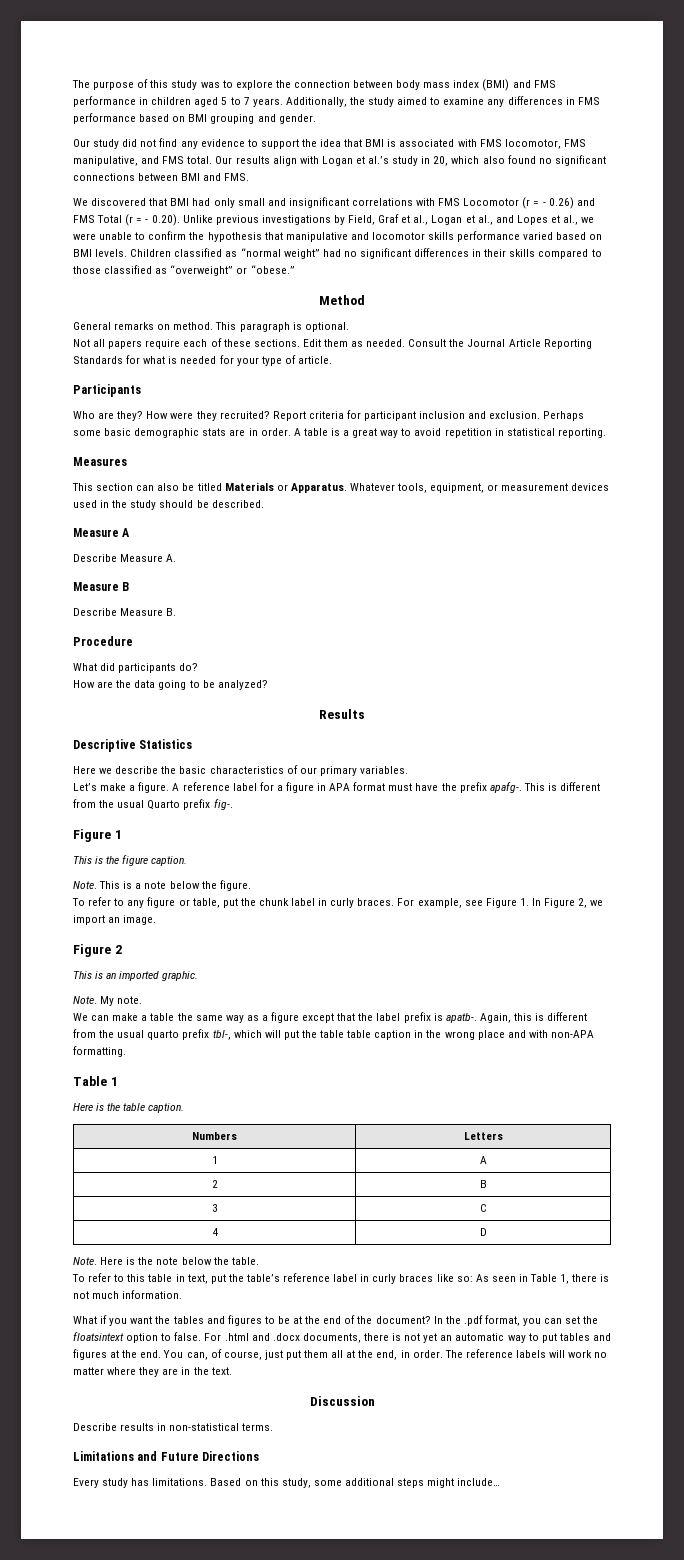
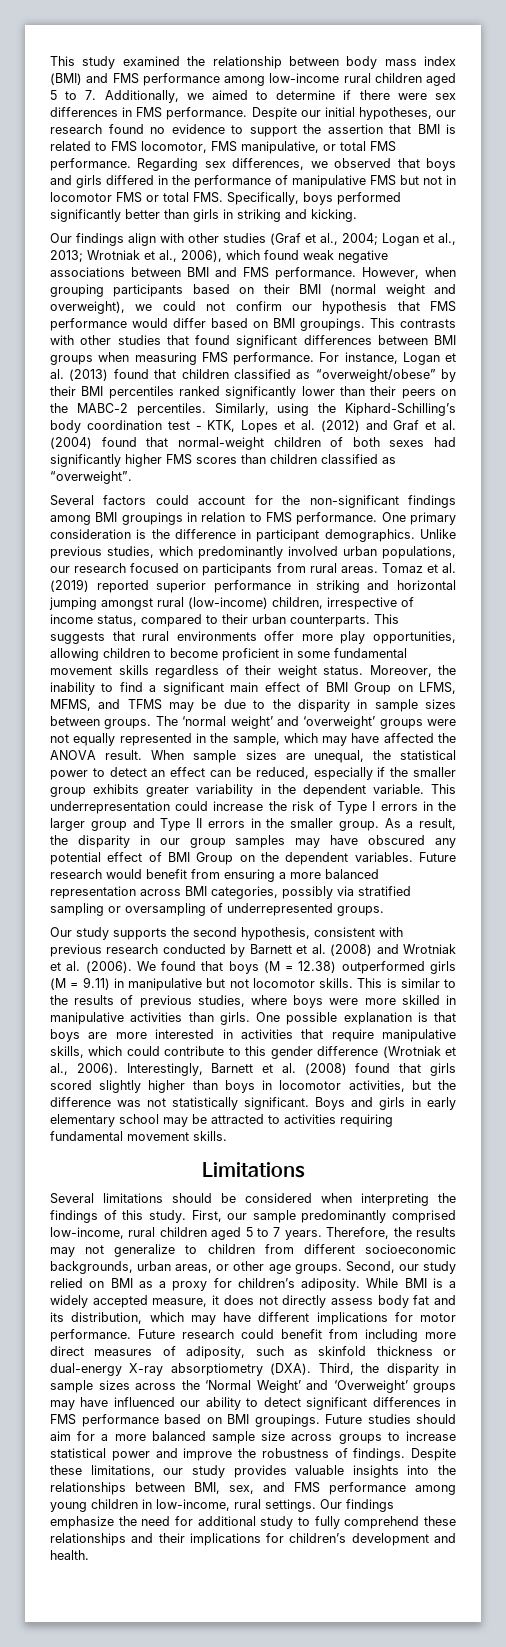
[72,79,350,90] The purpose of this study was to explore the connection -> [50,56,282,69] This study examined the relationship
[139,97,149,105] in -> [224,73,456,86] [50,90,456,103] [50,107,456,120] [50,124,456,137] [50,141,396,154] [50,158,457,171] [50,175,456,188] [50,192,401,205] [50,209,357,222] [50,233,456,246] [50,250,388,263] [50,267,456,280] [50,284,456,297] [50,301,456,314] [50,318,456,331] [50,335,456,348] [50,352,456,365] [50,369,456,382] [50,386,456,399] [50,403,456,416] [50,420,456,433] [50,437,456,450] [50,454,396,467] [50,471,132,484] [50,495,456,508] [50,512,456,525] [50,529,456,542] [50,546,456,559] [50,563,457,576] [50,579,456,593] [49,597,414,610] [50,614,399,627] [50,631,456,644] [50,648,407,661] [50,665,456,678] [50,682,456,695] [50,699,457,712] [50,716,456,729] [50,733,457,746] [50,750,456,763] [50,767,456,780] [50,784,456,797] [50,801,456,814] [50,818,456,831] [50,835,457,848] [50,852,456,865] [50,869,379,882] [50,886,411,899] [50,903,384,916] [50,927,403,940] [50,944,457,957] [50,961,456,974] [50,977,456,991] [50,995,456,1008] [50,1012,456,1025] [50,1029,456,1042] [50,1046,457,1059] [50,1063,456,1076] [50,1080,457,1093] [50,1097,456,1110] [50,1114,393,1127] [50,1131,227,1141] [201,1162,305,1178] [50,1193,456,1206] [50,1210,456,1223] [50,1227,156,1239] among low-income rural children aged 5 to 7. Additionally, we aimed to determine if there were sex differences in FMS performance. Despite our initial hypotheses, our research found no evidence to support the assertion that BMI is related to FMS locomotor, FMS manipulative, or total FMS performance. Regarding sex differences, we observed that boys and girls differed in the performance of manipulative FMS but not in locomotor FMS or total FMS. Specifically, boys performed significantly better than girls in striking and kicking. // Our findings align with other studies (Graf et al., 2004; Logan et al., 2013; Wrotniak et al., 2006), which found weak negative associations between BMI and FMS performance. However, when grouping participants based on their BMI (normal weight and overweight), we could not confirm our hypothesis that FMS performance would differ based on BMI groupings. This contrasts with other studies that found significant differences between BMI groups when measuring FMS performance. For instance, Logan et al. (2013) found that children classified as “overweight/obese” by their BMI percentiles ranked significantly lower than their peers on the MABC-2 percentiles. Similarly, using the Kiphard-Schilling’s body coordination test - KTK, Lopes et al. (2012) and Graf et al. (2004) found that normal-weight children of both sexes had significantly higher FMS scores than children classified as “overweight”. // Several factors could account for the non-significant findings among BMI groupings in relation to FMS performance. One primary consideration is the difference in participant demographics. Unlike previous studies, which predominantly involved urban populations, our research focused on participants from rural areas. Tomaz et al. (2019) reported superior performance in striking and horizontal jumping amongst rural (low-income) children, irrespective of income status, compared to their urban counterparts. This suggests that rural environments offer more play opportunities, allowing children to become proficient in some fundamental movement skills regardless of their weight status. Moreover, the inability to find a significant main effect of BMI Group on LFMS, MFMS, and TFMS may be due to the disparity in sample sizes between groups. The ‘normal weight’ and ‘overweight’ groups were not equally represented in the sample, which may have affected the ANOVA result. When sample sizes are unequal, the statistical power to detect an effect can be reduced, especially if the smaller group exhibits greater variability in the dependent variable. This underrepresentation could increase the risk of Type I errors in the larger group and Type II errors in the smaller group. As a result, the disparity in our group samples may have obscured any potential effect of BMI Group on the dependent variables. Future research would benefit from ensuring a more balanced representation across BMI categories, possibly via stratified sampling or oversampling of underrepresented groups. // Our study supports the second hypothesis, consistent with previous research conducted by Barnett et al. (2008) and Wrotniak et al. (2006). We found that boys (M = 12.38) outperformed girls (M = 9.11) in manipulative but not locomotor skills. This is similar to the results of previous studies, where boys were more skilled in manipulative activities than girls. One possible explanation is that boys are more interested in activities that require manipulative skills, which could contribute to this gender difference (Wrotniak et al., 2006). Interestingly, Barnett et al. (2008) found that girls scored slightly higher than boys in locomotor activities, but the difference was not statistically significant. Boys and girls in early elementary school may be attracted to activities requiring fundamental movement skills. // Limitations // Several limitations should be considered when interpreting the findings of this study. First, our sample predominantly comprised low-income, rural
[285,97,505,107] Additionally, the study aimed to examine any -> [326,1227,456,1239] [50,1244,456,1257] [50,1261,456,1274] [50,1278,456,1291] [50,1295,456,1308] [50,1312,456,1325] [50,1329,456,1342] [50,1346,456,1359] [50,1363,457,1376] [50,1380,456,1393] [50,1397,368,1410] Therefore, the results may not generalize to children from different socioeconomic backgrounds, urban areas, or other age groups. Second, our study relied on BMI as a proxy for children’s adiposity. While BMI is a widely accepted measure, it does not directly assess body fat and its distribution, which may have different implications for motor performance. Future research could benefit from including more direct measures of adiposity, such as skinfold thickness or dual-energy X-ray absorptiometry (DXA). Third, the disparity in sample sizes across the ‘Normal Weight’ and ‘Overweight’ groups may have influenced our ability to detect significant
[210,114,316,124] [73,138,586,149] [73,155,606,166] [73,173,250,181] [73,197,595,209] [73,214,595,226] [73,231,603,242] [73,248,602,259] [73,265,295,276] [319,295,365,305] [73,322,349,332] [73,338,592,349] [73,355,332,366] [73,384,141,397] [73,410,585,421] [73,428,606,438] [73,457,127,466] [72,482,610,493] [73,500,264,510] [73,528,131,537] [73,554,177,562] [73,582,130,591] [73,608,177,616] [73,636,133,646] [73,663,199,673] [73,680,268,690] [319,709,365,719] [73,739,193,752] [73,765,408,776] [73,782,601,793] [73,799,233,810] [73,829,122,842] [73,855,188,866] [73,880,251,891] [72,897,604,908] [73,915,157,925] [73,944,122,957] [73,971,199,981] [73,996,143,1006] [73,1012,588,1023] [73,1029,594,1040] [73,1046,126,1057] [73,1076,118,1086] [73,1103,185,1113] [192,1132,237,1140] [463,1132,503,1140] [211,1156,218,1164] [479,1156,487,1164] [211,1180,218,1188] [479,1180,487,1188] [211,1204,218,1212] [479,1204,487,1212] [211,1228,218,1236] [479,1228,487,1236] [73,1257,259,1265] [72,1273,610,1284] [73,1290,183,1299] [73,1315,599,1326] [73,1332,611,1343] [73,1349,608,1360] [73,1367,232,1377] [309,1396,375,1406] [73,1423,274,1431] [73,1451,260,1461] [73,1478,501,1488] grouping and gender. // Our study did not find any evidence to support the idea that BMI is associated with FMS locomotor, FMS manipulative, and FMS total. Our results align with Logan et al.’s study in 20, which also found no significant connections between BMI and FMS. // We discovered that BMI had only small and insignificant correlations with FMS Locomotor (r = - 0.26) and FMS Total (r = - 0.20). Unlike previous investigations by Field, Graf et al., Logan et al., and Lopes et al., we were unable to confirm the hypothesis that manipulative and locomotor skills performance varied based on BMI levels. Children classified as “normal weight” had no significant differences in their skills compared to those classified as “overweight” or “obese.” // Method // General remarks on method. This paragraph is optional. // Not all papers require each of these sections. Edit them as needed. Consult the Journal Article Reporting Standards for what is needed for your type of article. // Participants // Who are they? How were they recruited? Report criteria for participant inclusion and exclusion. Perhaps some basic demographic stats are in order. A table is a great way to avoid repetition in statistical reporting. // Measures // This section can also be titled Materials or Apparatus. Whatever tools, equipment, or measurement devices used in the study should be described. // Measure A // Describe Measure A. // Measure B // Describe Measure B. // Procedure // What did participants do? // How are the data going to be analyzed? // Results // Descriptive Statistics // Here we describe the basic characteristics of our primary variables. // Let’s make a figure. A reference label for a figure in APA format must have the prefix apafg-. This is different from the usual Quarto prefix fig-. // Figure 1 // This is the figure caption. // Note. This is a note below the figure. // To refer to any figure or table, put the chunk label in curly braces. For example, see Figure 1. In Figure 2, we import an image. // Figure 2 // This is an imported graphic. // Note. My note. // We can make a table the same way as a figure except that the label prefix is apatb-. Again, this is different from the usual quarto prefix tbl-, which will put the table table caption in the wrong place and with non-APA formatting. // Table 1 // Here is the table caption. // Numbers | Letters // 1 | A // 2 | B // 3 | C // 4 | D // Note. Here is the note below the table. // To refer to this table in text, put the table’s reference label in curly braces like so: As seen in Table 1, there is not much information. // What if you want the tables and figures to be at the end of the document? In the .pdf format, you can set the floatsintext option to false. For .html and .docx documents, there is not yet an automatic way to put tables and figures at the end. You can, of course, just put them all at the end, in order. The reference labels will work no matter where they are in the text. // Discussion // Describe results in non-statistical terms. // Limitations and Future Directions // Every study has limitations. Based on this study, some additional steps might include… -> [254,1414,456,1427] [50,1431,456,1444] [50,1448,456,1461] [50,1465,456,1478] [50,1482,456,1495] [50,1499,394,1512] [50,1516,457,1529] [50,1533,456,1546] [50,1550,89,1560] groupings. Future studies should aim for a more balanced sample size across groups to increase statistical power and improve the robustness of findings. Despite these limitations, our study provides valuable insights into the relationships between BMI, sex, and FMS performance among young children in low-income, rural settings. Our findings emphasize the need for additional study to fully comprehend these relationships and their implications for children’s development and health.

